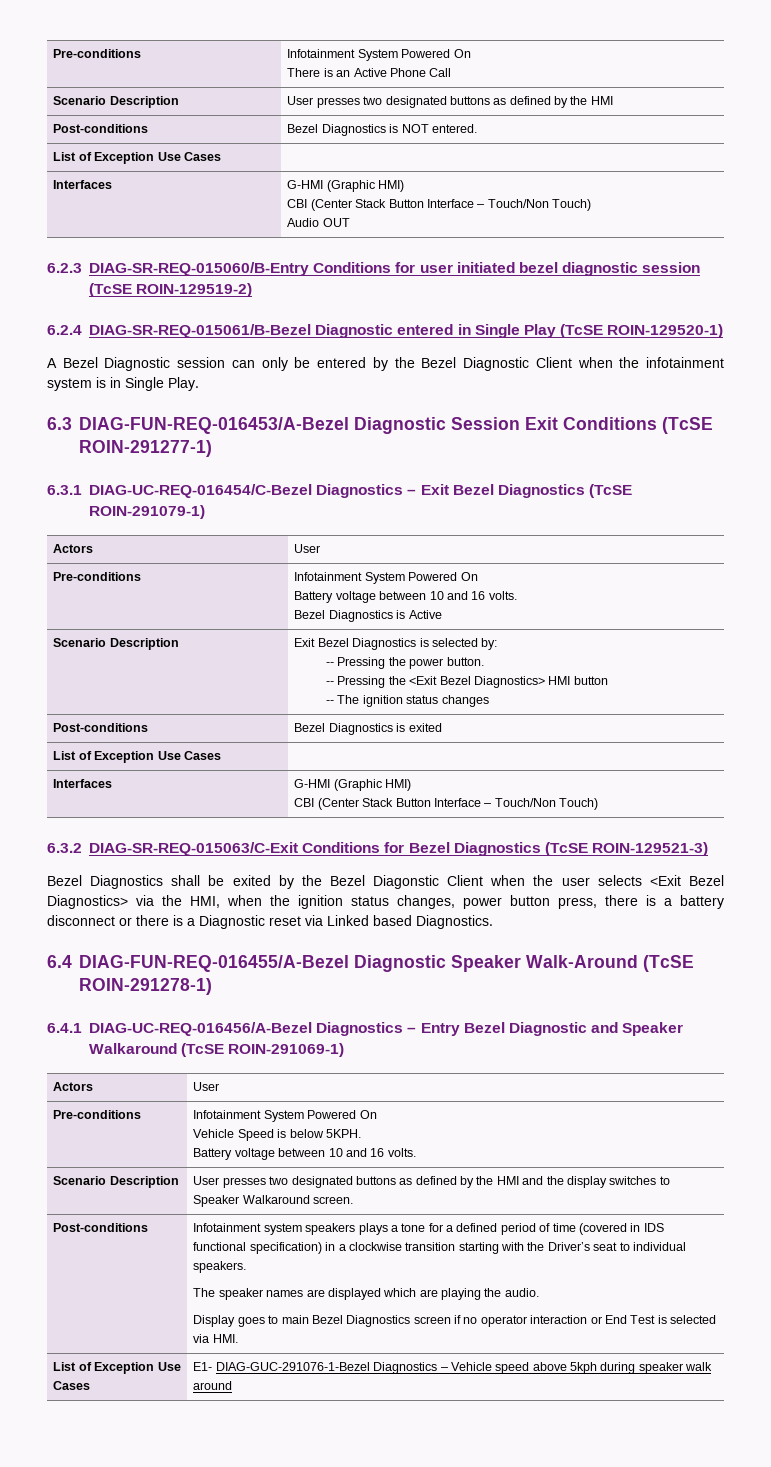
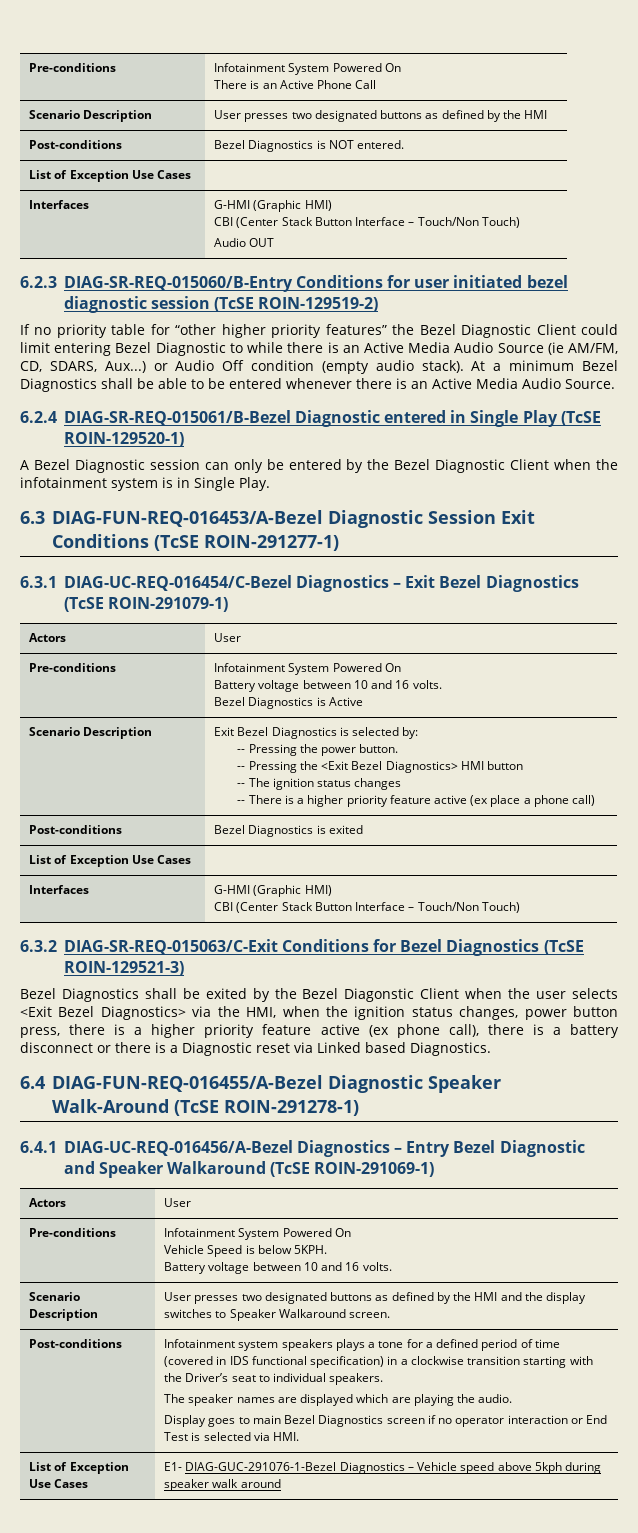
(253, 290) none -> [20,324,618,338] [20,342,618,356] [20,360,618,374] [20,378,615,392] // If no priority table for “other higher priority features” the Bezel Diagnostic Client could limit entering Bezel Diagnostic to while there is an Active Media Audio Source (ie AM/FM, CD, SDARS, Aux...) or Audio Off condition (empty audio stack). At a minimum Bezel Diagnostics shall be able to be entered whenever there is an Active Media Audio Source.
(489, 701) none -> [237,795,596,807] // -- There is a higher priority feature active (ex place a phone call)
(672, 902) none -> [151,1024,561,1038] higher priority feature active (ex phone call), there is a

